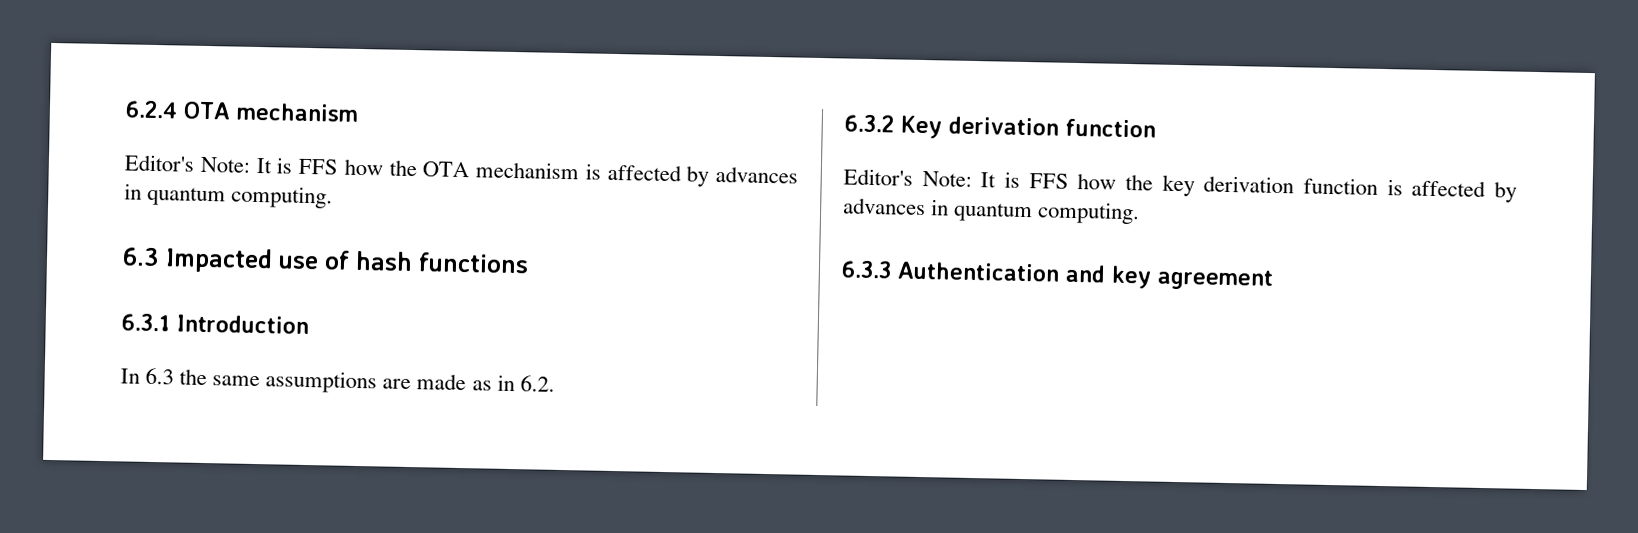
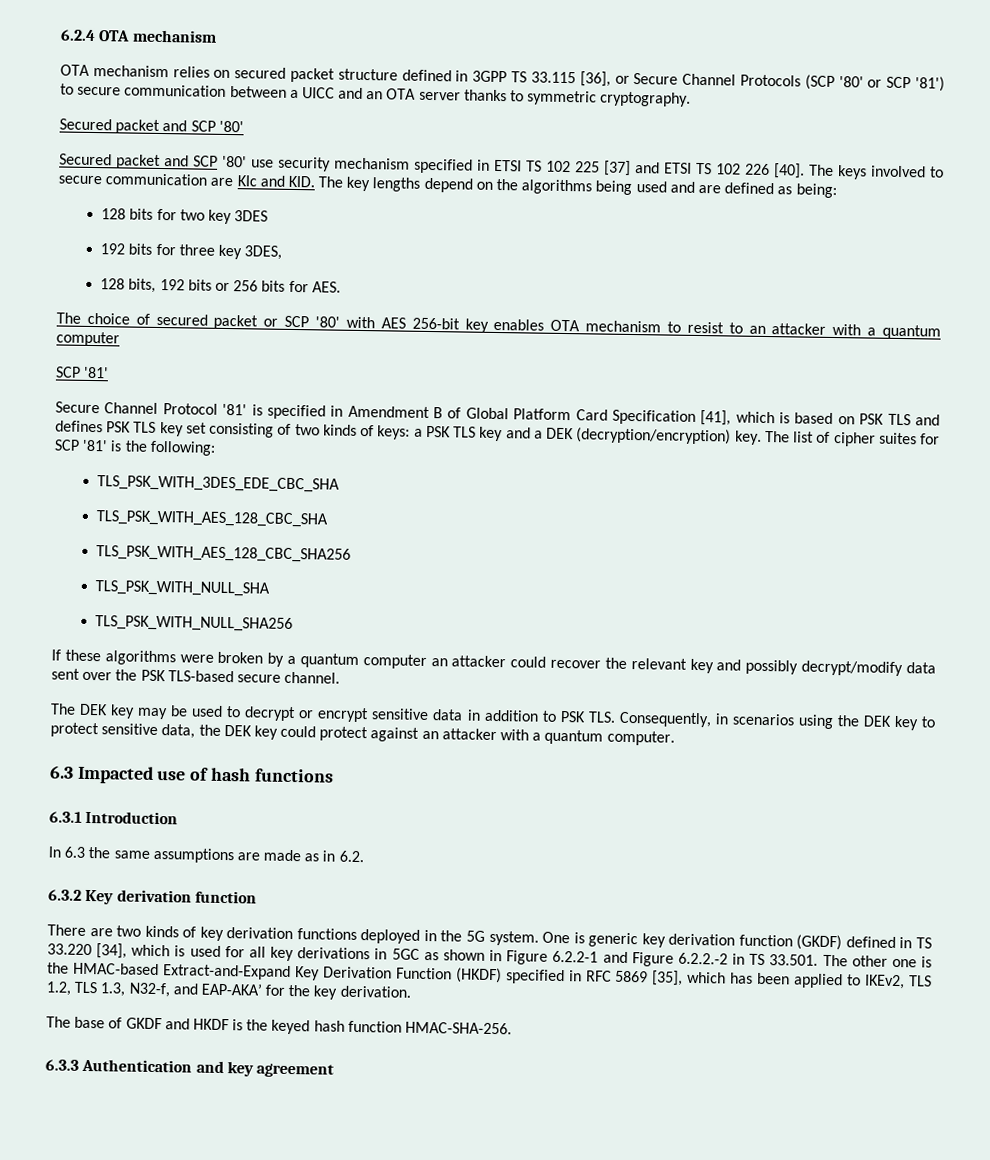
[124,154,798,187] [124,183,334,209] Editor's Note: It is FFS how the OTA mechanism is affected by advances in quantum computing. -> [60,64,946,92] [60,83,692,107] [59,118,244,134] [59,153,944,180] [58,173,837,199] [101,208,269,225] [100,243,283,260] [100,278,341,293] [56,312,942,340] [56,331,120,347] [55,366,110,379] [55,401,941,426] [55,420,941,447] [54,439,216,456] [97,475,341,493] [96,510,329,528] [96,545,352,563] [95,580,271,597] [95,615,294,633] [51,649,937,677] [51,668,341,684] [50,703,936,731] [50,722,675,746] OTA mechanism relies on secured packet structure defined in 3GPP TS 33.115 [36], or Secure Channel Protocols (SCP '80' or SCP '81') to secure communication between a UICC and an OTA server thanks to symmetric cryptography. // Secured packet and SCP '80' // Secured packet and SCP '80' use security mechanism specified in ETSI TS 102 225 [37] and ETSI TS 102 226 [40]. The keys involved to secure communication are KIc and KID. The key lengths depend on the algorithms being used and are defined as being: // 128 bits for two key 3DES // 192 bits for three key 3DES, // 128 bits, 192 bits or 256 bits for AES. // The choice of secured packet or SCP '80' with AES 256-bit key enables OTA mechanism to resist to an attacker with a quantum computer // SCP '81' // Secure Channel Protocol '81' is specified in Amendment B of Global Platform Card Specification [41], which is based on PSK TLS and defines PSK TLS key set consisting of two kinds of keys: a PSK TLS key and a DEK (decryption/encryption) key. The list of cipher suites for SCP '81' is the following: // TLS_PSK_WITH_3DES_EDE_CBC_SHA // TLS_PSK_WITH_AES_128_CBC_SHA // TLS_PSK_WITH_AES_128_CBC_SHA256 // TLS_PSK_WITH_NULL_SHA // TLS_PSK_WITH_NULL_SHA256 // If these algorithms were broken by a quantum computer an attacker could recover the relevant key and possibly decrypt/modify data sent over the PSK TLS-based secure channel. // The DEK key may be used to decrypt or encrypt sensitive data in addition to PSK TLS. Consequently, in scenarios using the DEK key to protect sensitive data, the DEK key could protect against an attacker with a quantum computer.
[843,168,1517,203] [843,197,1141,225] Editor's Note: It is FFS how the key derivation function is affected by advances in quantum computing. -> [47,924,932,951] [47,943,932,968] [47,962,933,990] [46,981,411,1000] [46,1016,513,1035] There are two kinds of key derivation functions deployed in the 5G system. One is generic key derivation function (GKDF) defined in TS 33.220 [34], which is used for all key derivations in 5GC as shown in Figure 6.2.2-1 and Figure 6.2.2.-2 in TS 33.501. The other one is the HMAC-based Extract-and-Expand Key Derivation Function (HKDF) specified in RFC 5869 [35], which has been applied to IKEv2, TLS 1.2, TLS 1.3, N32-f, and EAP-AKA’ for the key derivation. // The base of GKDF and HKDF is the keyed hash function HMAC-SHA-256.

